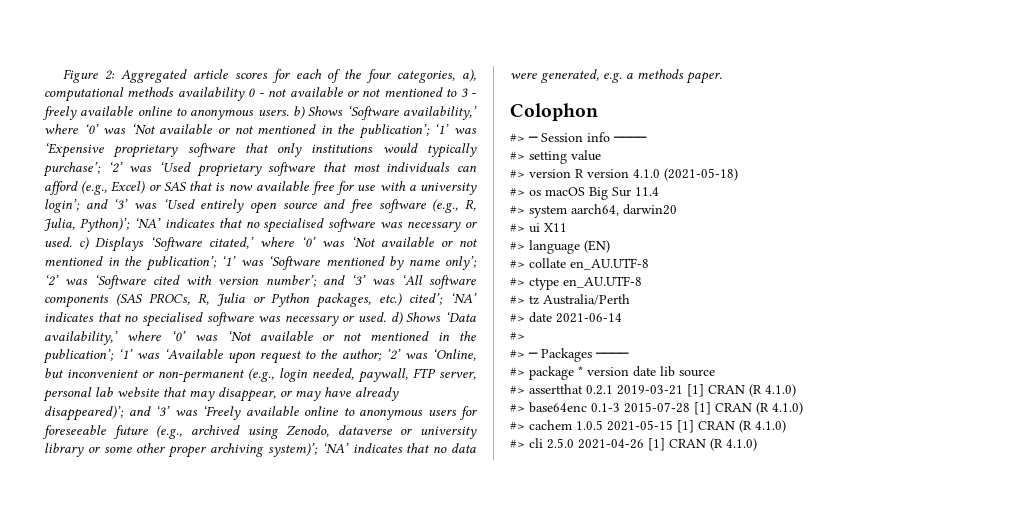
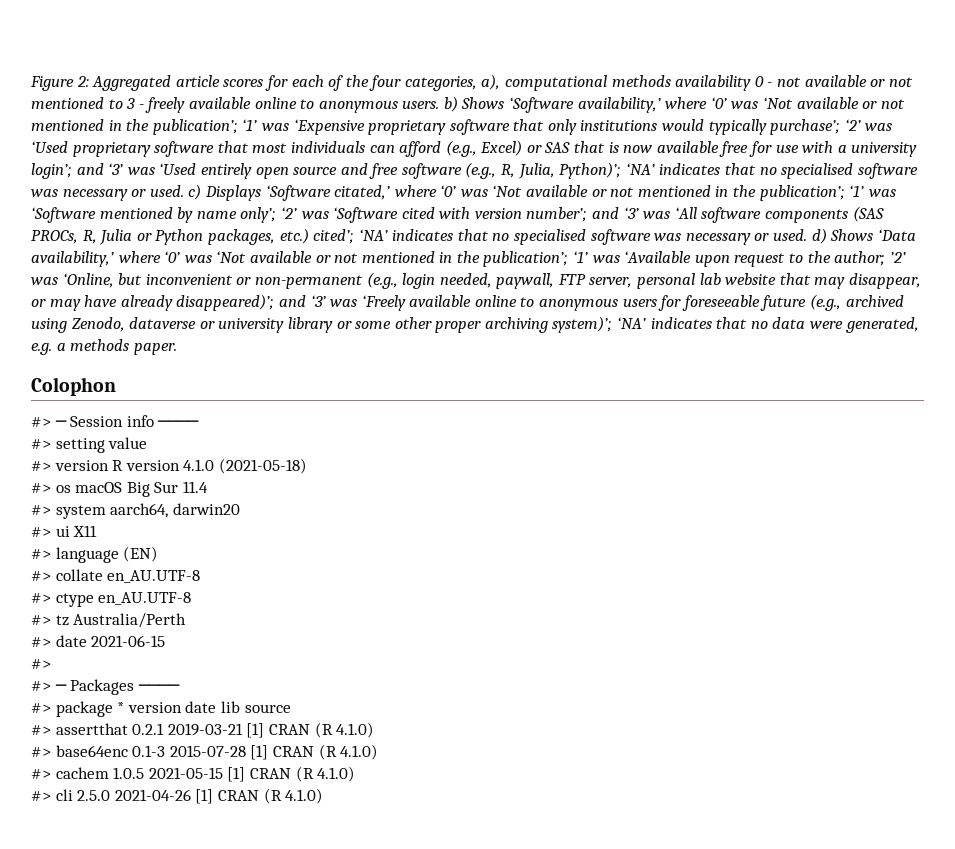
[556,313,622,323] 2021-06-14 -> [91,635,166,647] 2021-06-15

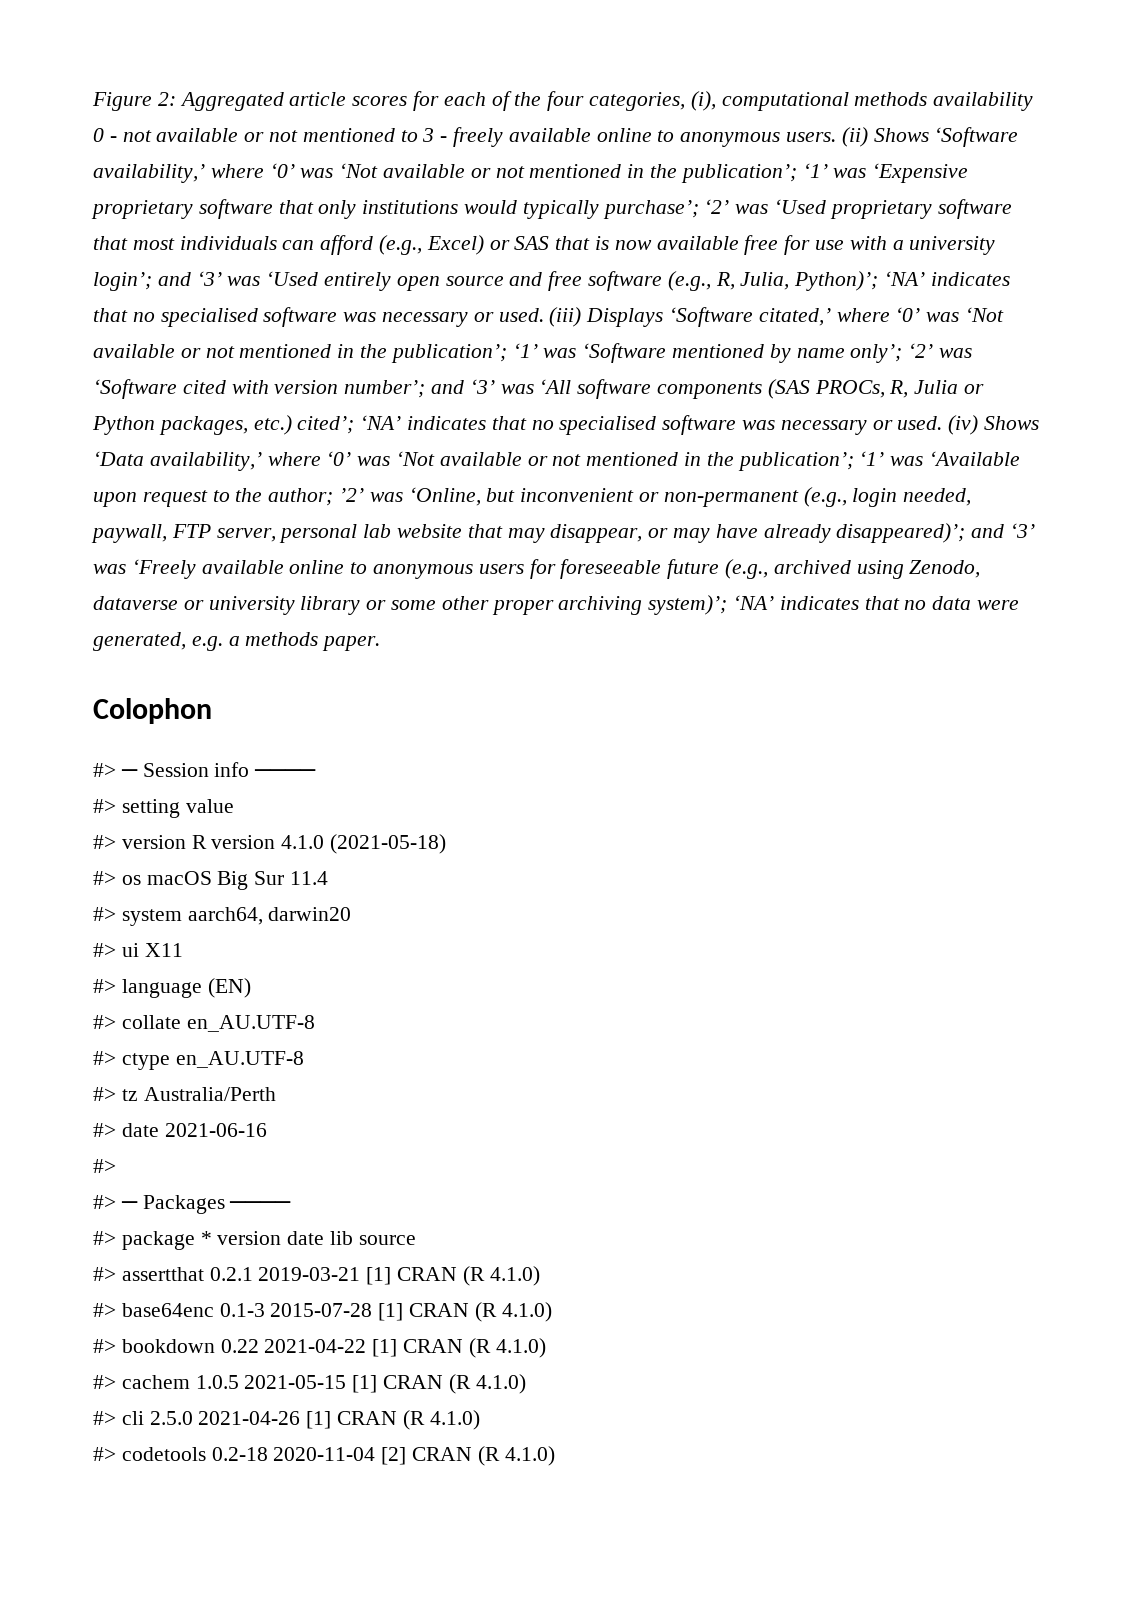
[481,74,501,90] a), -> [690,91,716,111] (i),
[443,96,458,112] b) -> [841,127,868,147] (ii)
[188,184,202,200] c) -> [549,307,582,327] (iii)
[811,228,827,244] d) -> [948,415,979,435] (iv)
[91,635,166,647] 2021-06-15 -> [164,1123,267,1137] 2021-06-16
(379, 752) none -> [93,1338,546,1358] // #> bookdown 0.22 2021-04-22 [1] CRAN (R 4.1.0)
(324, 796) none -> [93,1446,555,1466] // #> codetools 0.2-18 2020-11-04 [2] CRAN (R 4.1.0)

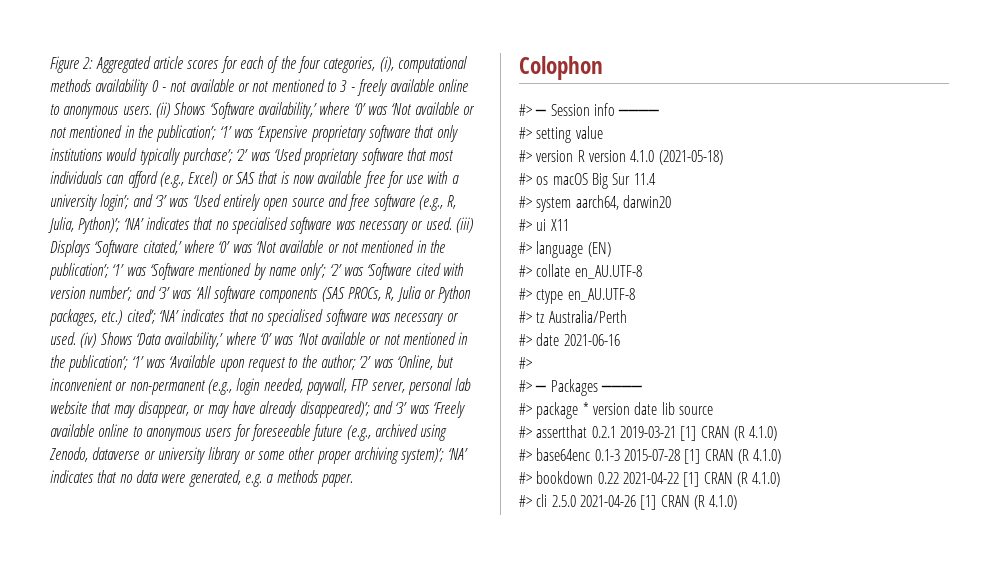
[93,1374,526,1394] // #> cachem 1.0.5 2021-05-15 [1] CRAN (R 4.1.0) -> (781, 479) none
[93,1446,555,1466] // #> codetools 0.2-18 2020-11-04 [2] CRAN (R 4.1.0) -> (738, 502) none

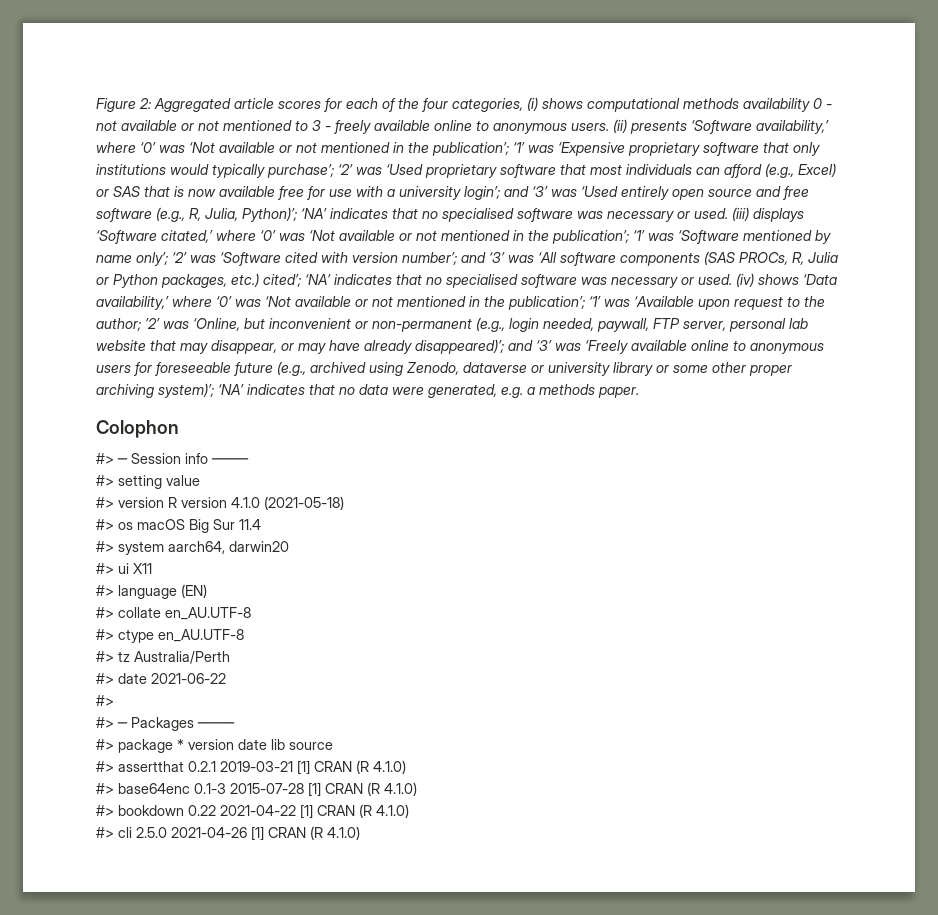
[379,56,394,72] (i), -> [527,97,583,111] (i) shows
[174,102,207,115] Shows -> [630,120,687,134] presents
[50,240,91,257] Displays -> [753,208,804,222] displays
[100,332,133,345] Shows -> [758,274,799,285] shows
[563,334,620,346] 2021-06-16 -> [151,673,226,684] 2021-06-22

